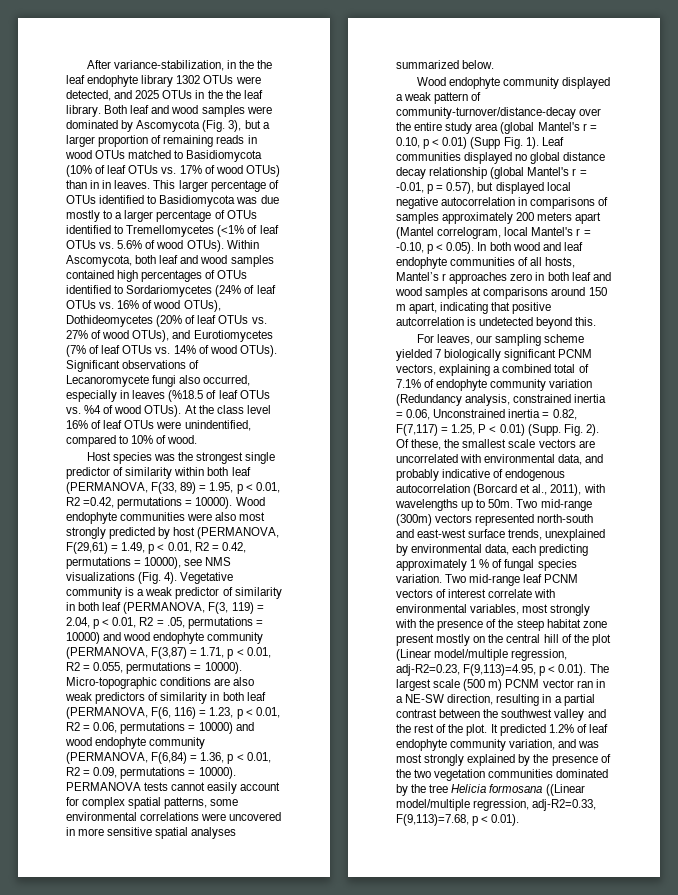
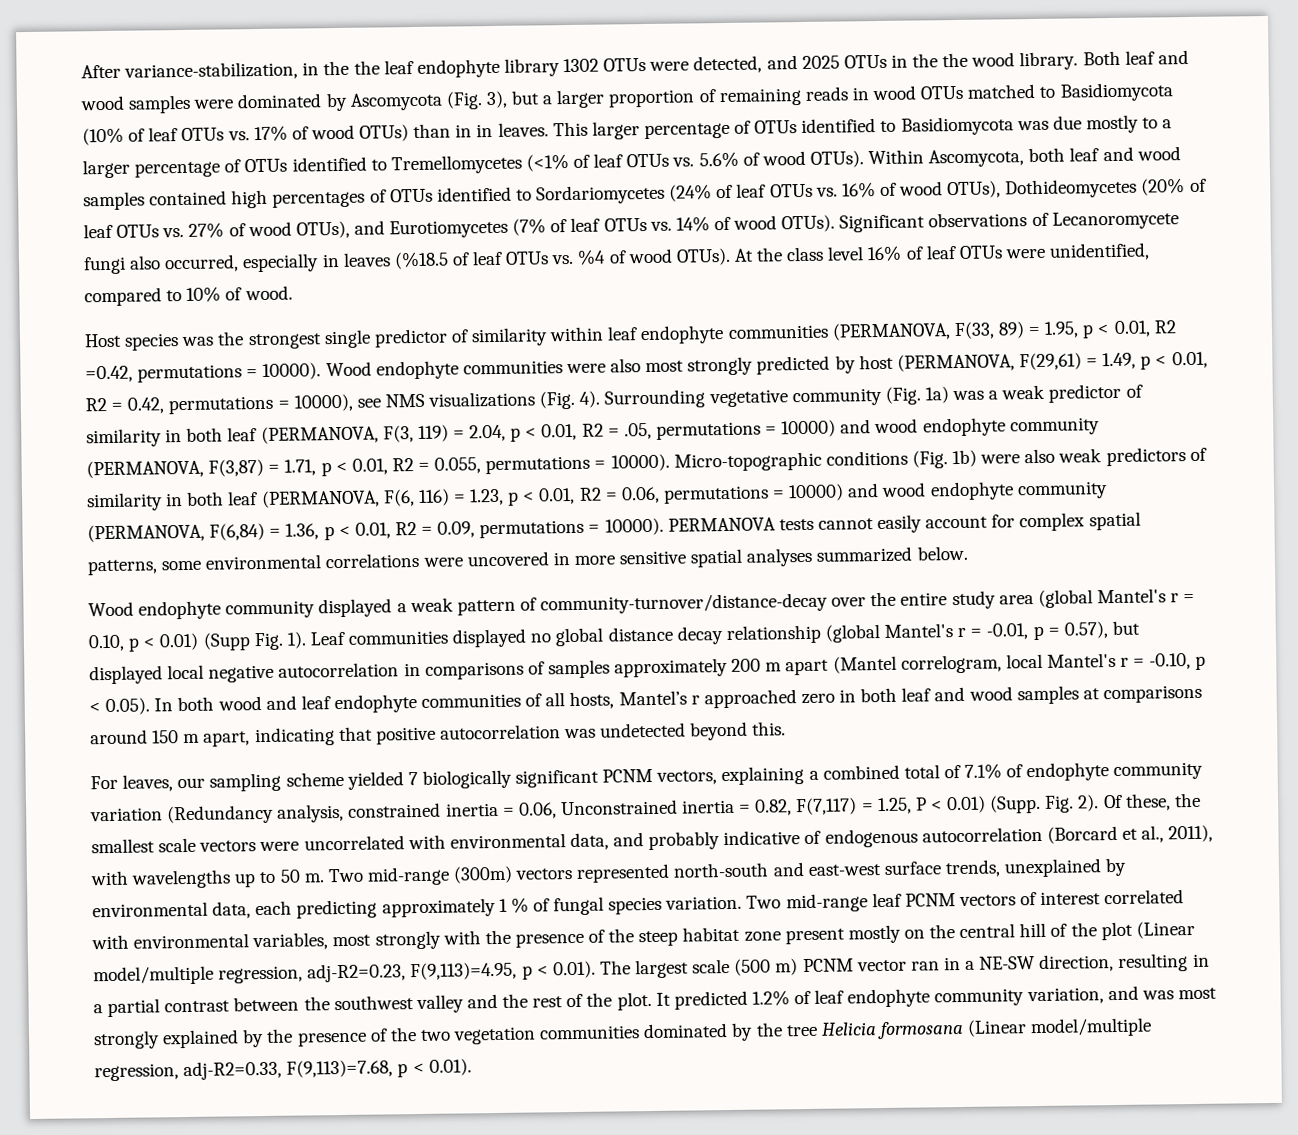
[243,90,263,99] leaf -> [971,52,1016,67] wood
[184,420,251,431] unindentified, -> [1049,242,1151,261] unidentified,
[207,467,251,476] both leaf -> [607,324,829,345] leaf endophyte communities
[180,572,234,584] [66,587,135,599] Vegetative community is -> [604,386,985,409] Surrounding vegetative community (Fig. 1a) was
[214,678,231,686] are -> [911,449,1021,469] (Fig. 1b) were
[537,212,573,221] meters -> [765,662,783,672] m
[449,272,508,284] approaches -> [703,689,797,709] approached
[396,317,477,326] autcorrelation is -> [439,724,597,740] autocorrelation was
[578,440,595,448] are -> [259,841,300,852] were
[488,499,514,508] 50m. -> [279,869,325,883] 50 m.
[488,589,533,598] correlate -> [1104,889,1185,905] correlated
[545,784,585,796] ((Linear -> [967,1019,1028,1037] (Linear

